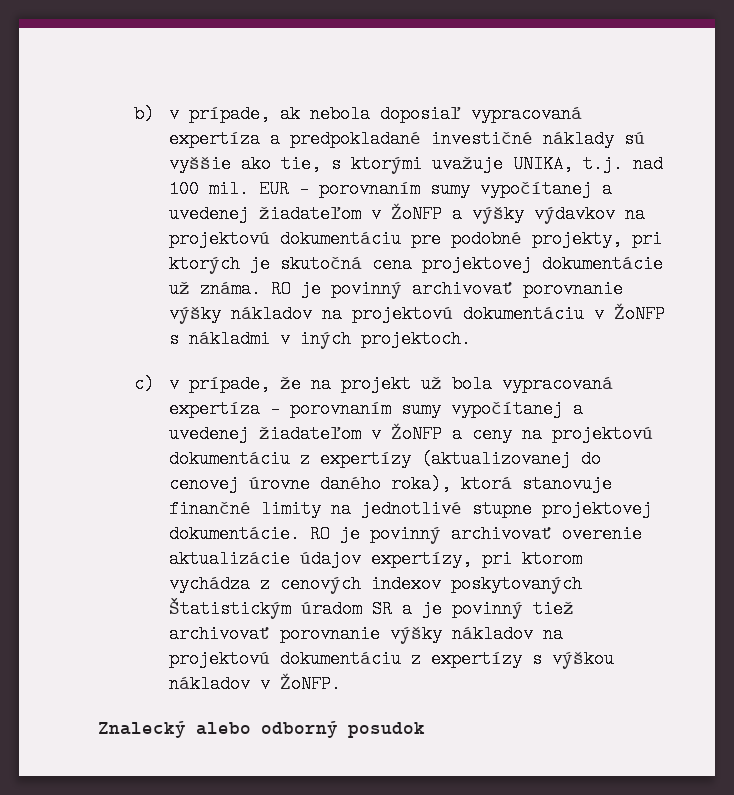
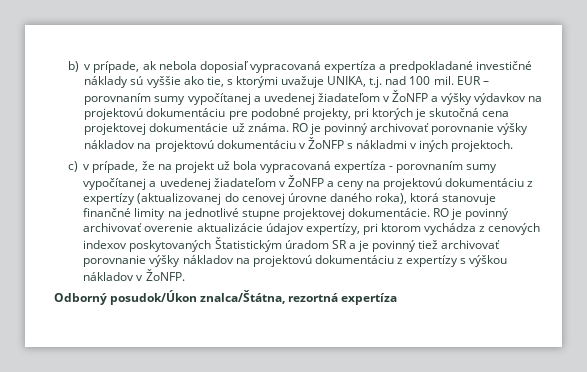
[98,721,425,738] Znalecký alebo odborný posudok -> [54,290,398,305] Odborný posudok/Úkon znalca/Štátna, rezortná expertíza

